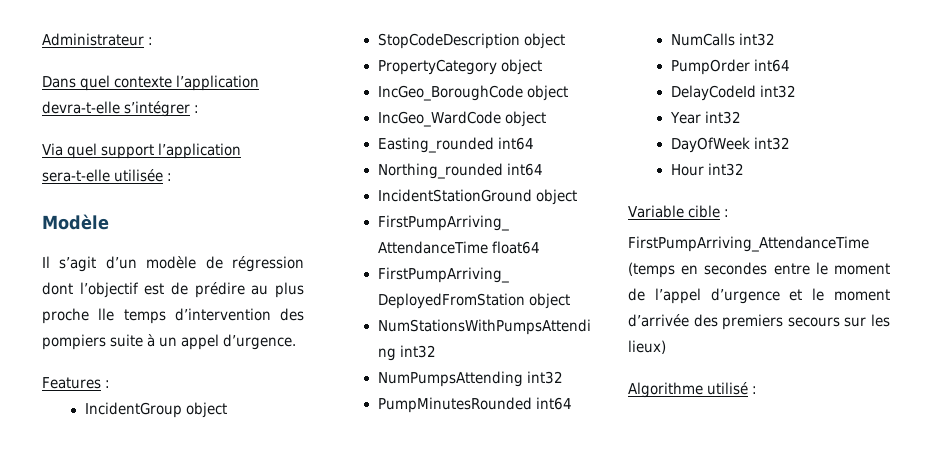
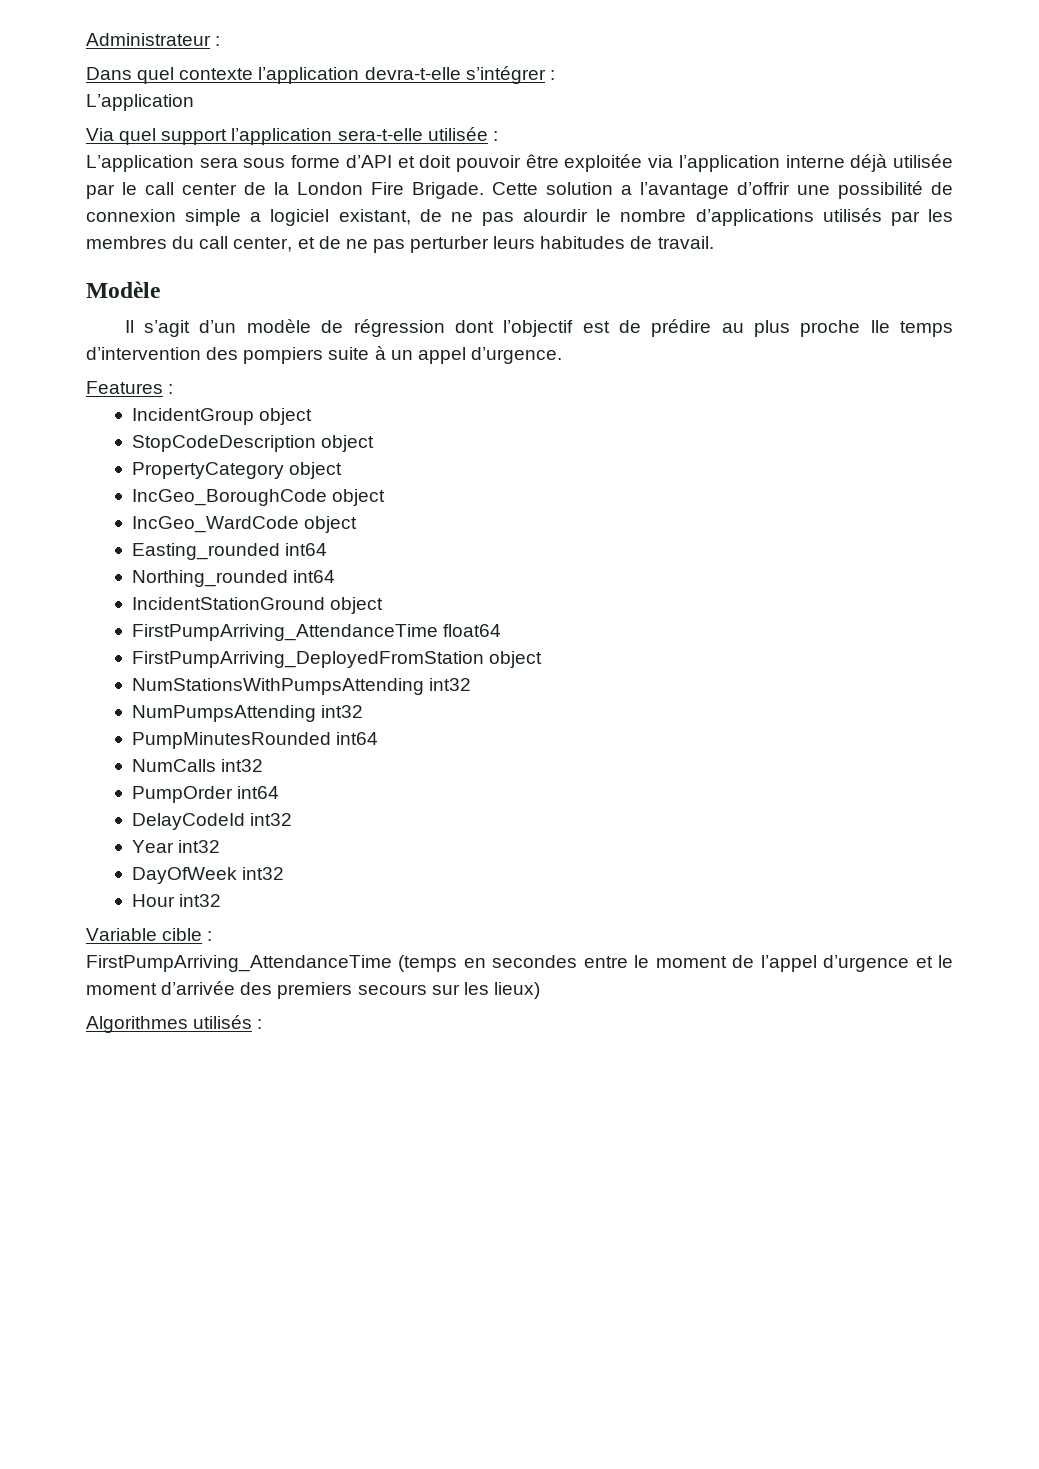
(200, 109) none -> [86,94,194,111] // L’application
(173, 177) none -> [86,154,953,172] [86,181,953,199] [86,208,953,226] [86,236,714,253] // L’application sera sous forme d’API et doit pouvoir être exploitée via l’application interne déjà utilisée par le call center de la London Fire Brigade. Cette solution a l’avantage d’offrir une possibilité de connexion simple a logiciel existant, de ne pas alourdir le nombre d’applications utilisés par les membres du call center, et de ne pas perturber leurs habitudes de travail.
[628,382,749,398] Algorithme utilisé -> [86,1015,253,1033] Algorithmes utilisés

